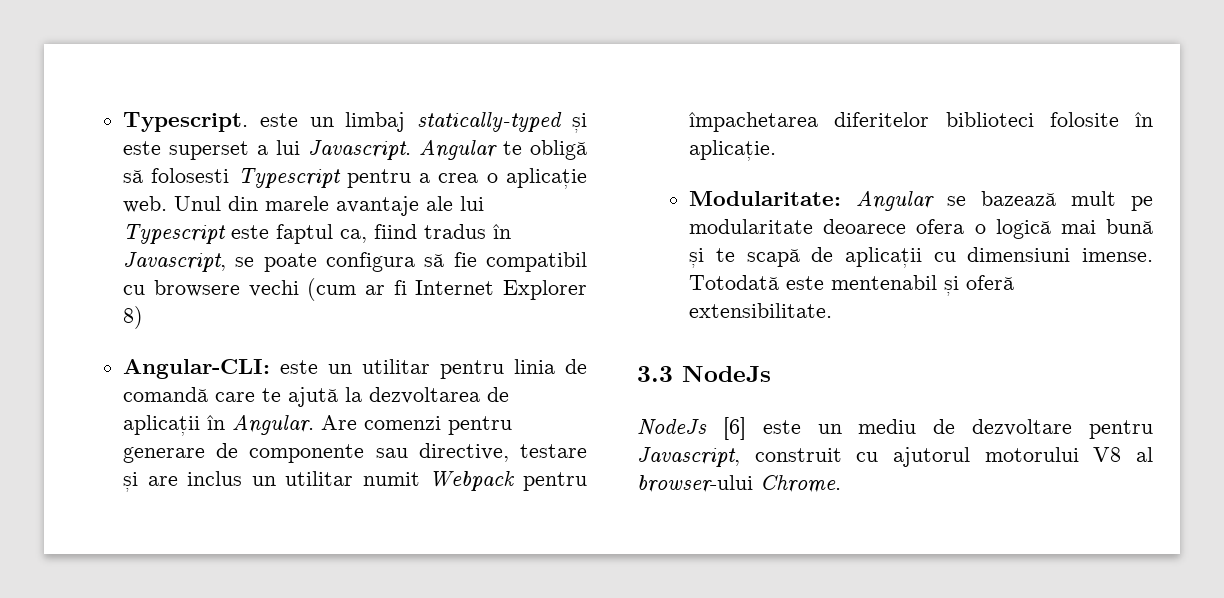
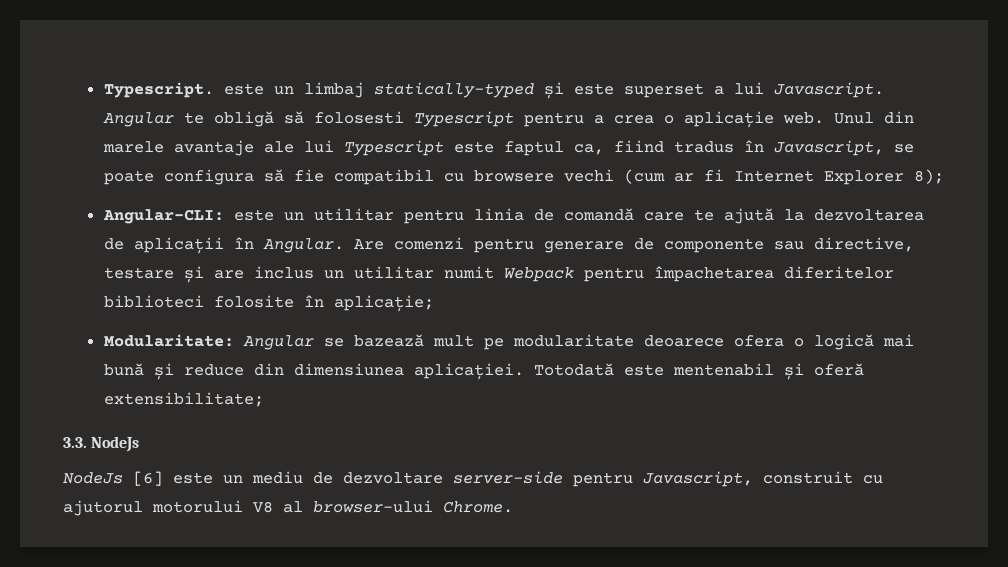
[123,306,144,329] 8) -> [913,169,944,184] 8);
[689,140,777,161] aplicație. -> [333,295,434,312] aplicație;
[715,247,1153,268] te scapă de aplicații cu dimensiuni imense. -> [183,363,524,380] reduce din dimensiunea aplicației.
[689,303,833,318] [637,366,673,382] extensibilitate. // 3.3 -> [103,392,264,407] [63,437,87,448] extensibilitate; // 3.3.
(1073, 427) none -> [453,471,563,484] server-side

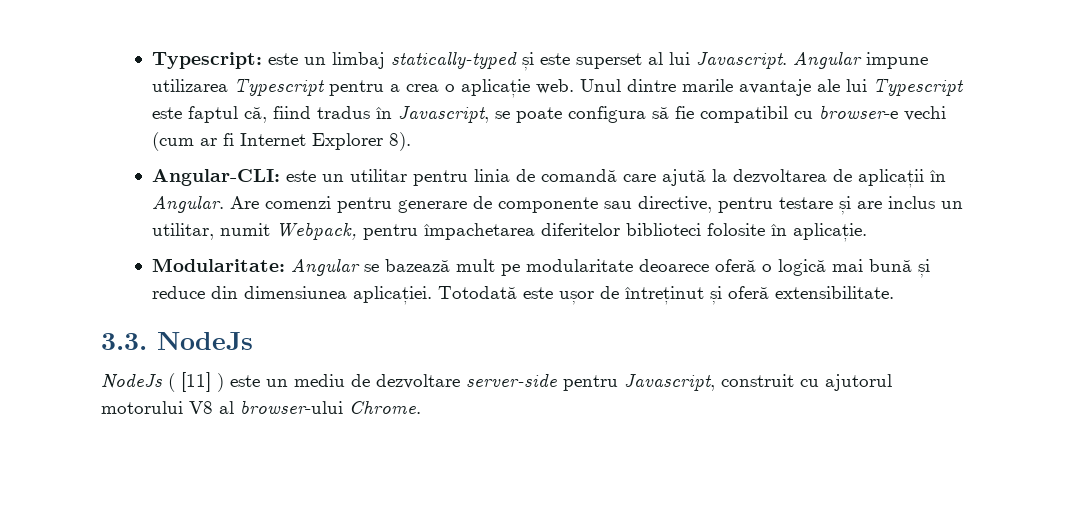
[103,82,214,98] Typescript. -> [152,52,263,69] Typescript:
[713,86,724,95] a -> [648,52,664,65] al
[183,111,404,127] te obligă să folosesti -> [866,52,929,69] [152,79,229,92] impune utilizarea
[883,111,914,124] [102,141,164,153] din marele -> [627,79,734,92] dintre marile
[573,144,604,155] ca, -> [244,107,268,123] că,
[473,170,554,182] browsere -> [819,105,899,119] browser-e
[913,169,944,184] 8); -> [389,132,412,151] 8).
[693,209,714,221] te -> (657, 178) none
(914, 244) none -> [718,197,774,213] pentru
[353,266,574,282] utilitar numit Webpack -> [152,222,358,240] utilitar, numit Webpack,
[333,295,434,312] aplicație; -> [793,223,868,242] aplicație.
[733,335,784,347] ofera -> [715,259,757,272] oferă
[672,363,774,376] mentenabil -> [559,286,705,305] ușor de întreținut
[103,392,264,407] extensibilitate; -> [775,286,895,299] extensibilitate.
[133,471,163,486] [6] -> [168,372,224,392] ( [11] )

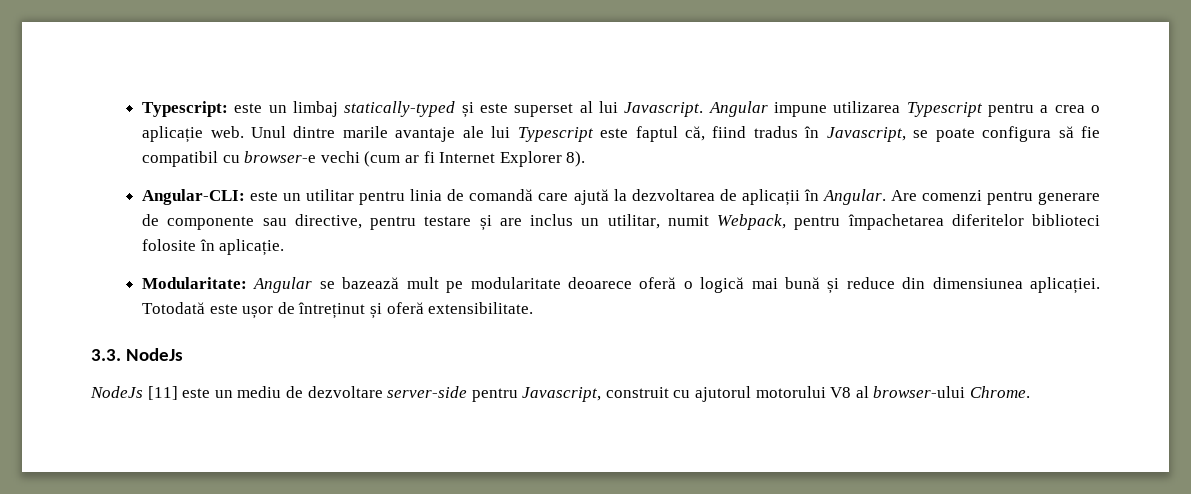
[168,372,224,392] ( [11] ) -> [147,386,178,400] [11]

